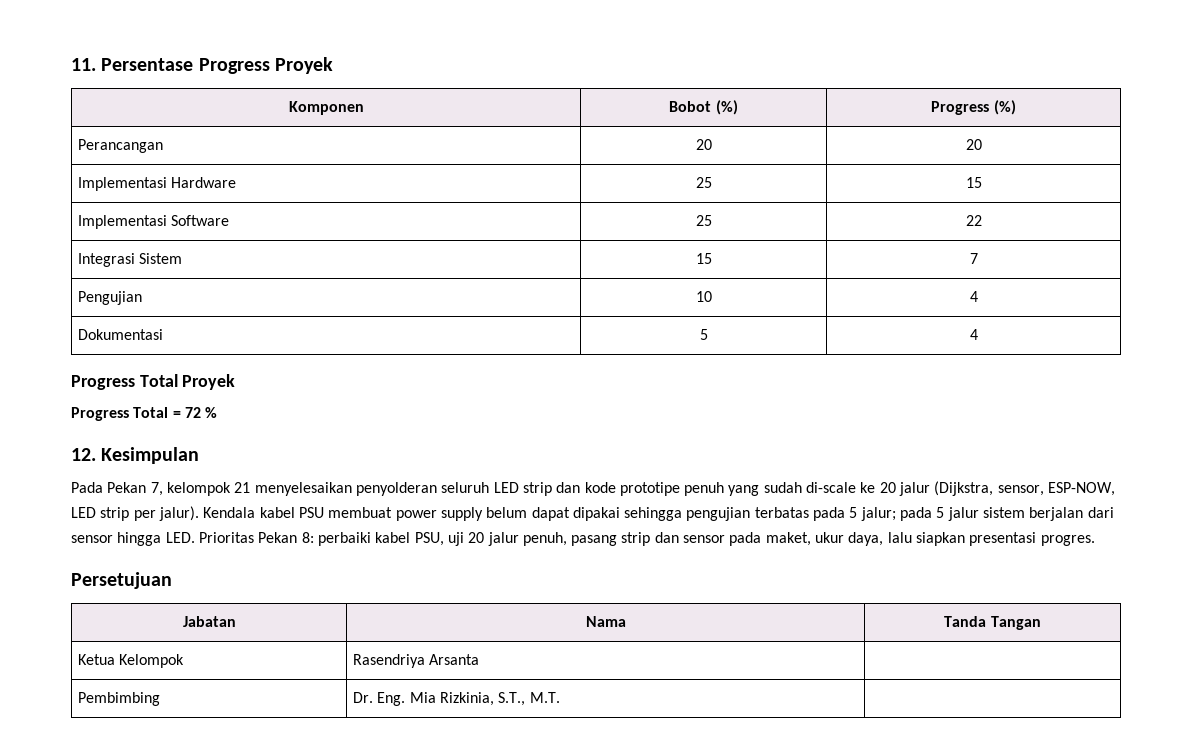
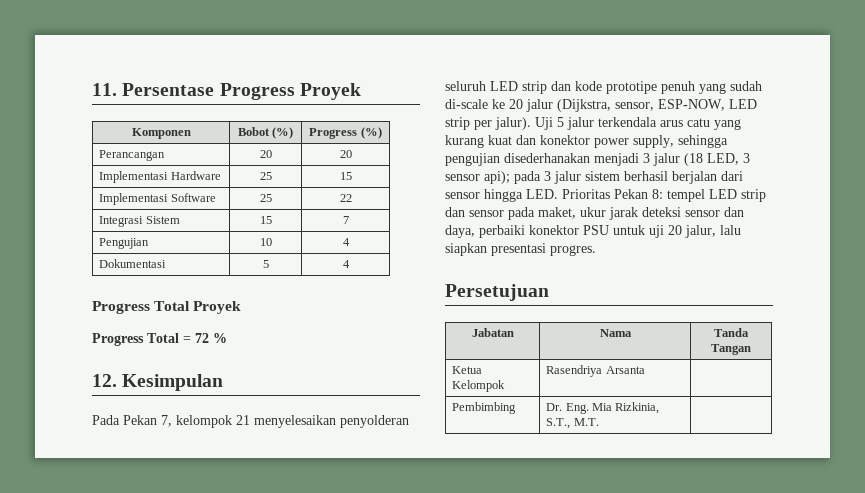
[203,507,945,521] Kendala kabel PSU membuat power supply belum dapat dipakai sehingga pengujian terbatas pada 5 jalur; pada 5 -> [535,117,741,130] [445,135,728,148] [445,153,750,166] [445,171,551,184] Uji 5 jalur terkendala arus catu yang kurang kuat dan konektor power supply, sehingga pengujian disederhanakan menjadi 3 jalur (18 LED, 3 sensor api); pada 3
(1026, 512) none -> [624,171,668,181] berhasil
[317,532,618,546] perbaiki kabel PSU, uji 20 jalur penuh, pasang -> [667,189,737,202] tempel LED
[848,532,884,546] daya, -> [609,207,744,220] [445,225,716,238] jarak deteksi sensor dan daya, perbaiki konektor PSU untuk uji 20 jalur,

